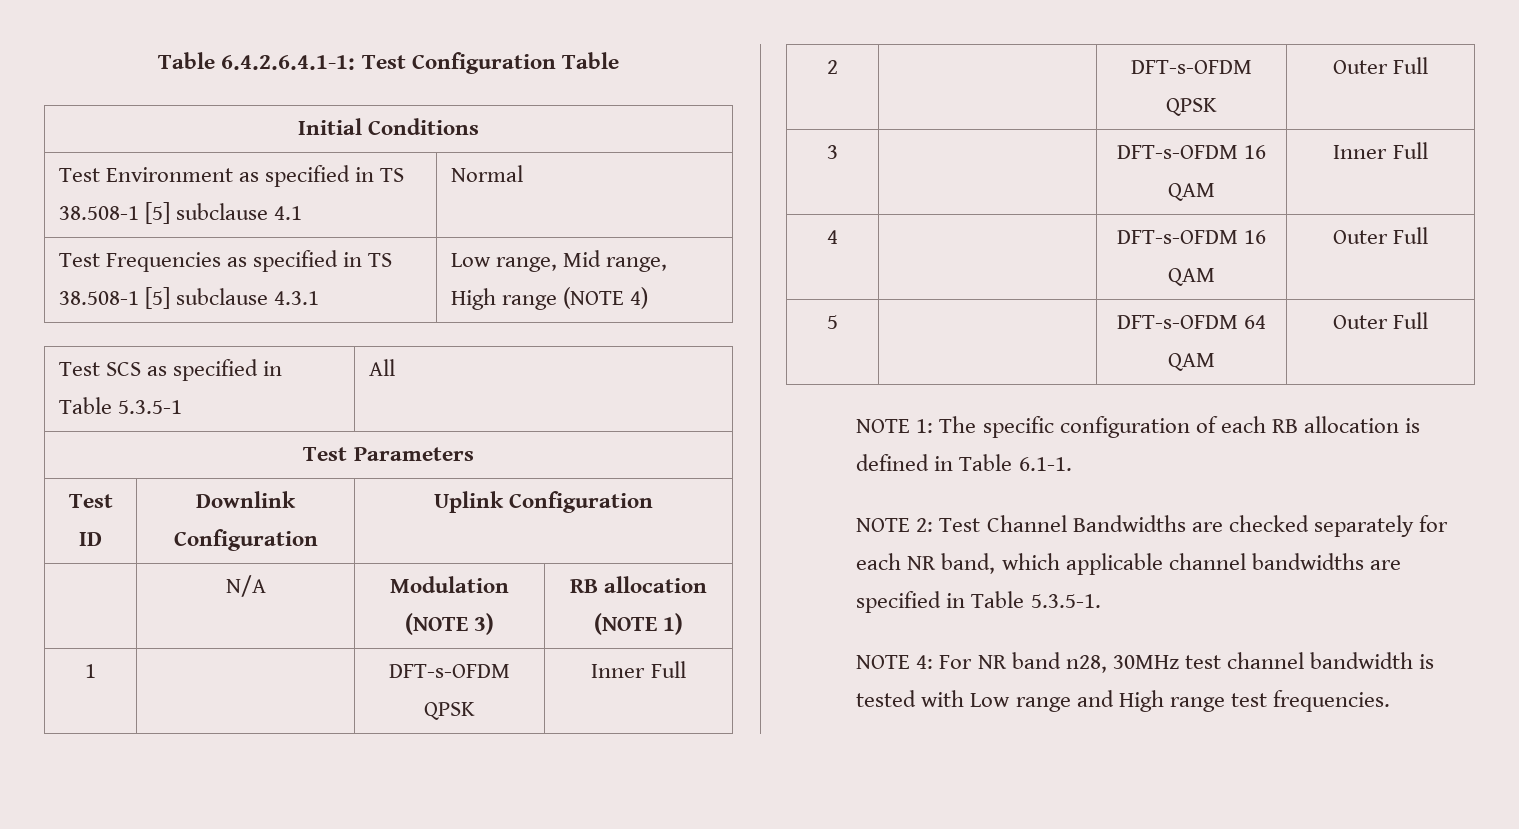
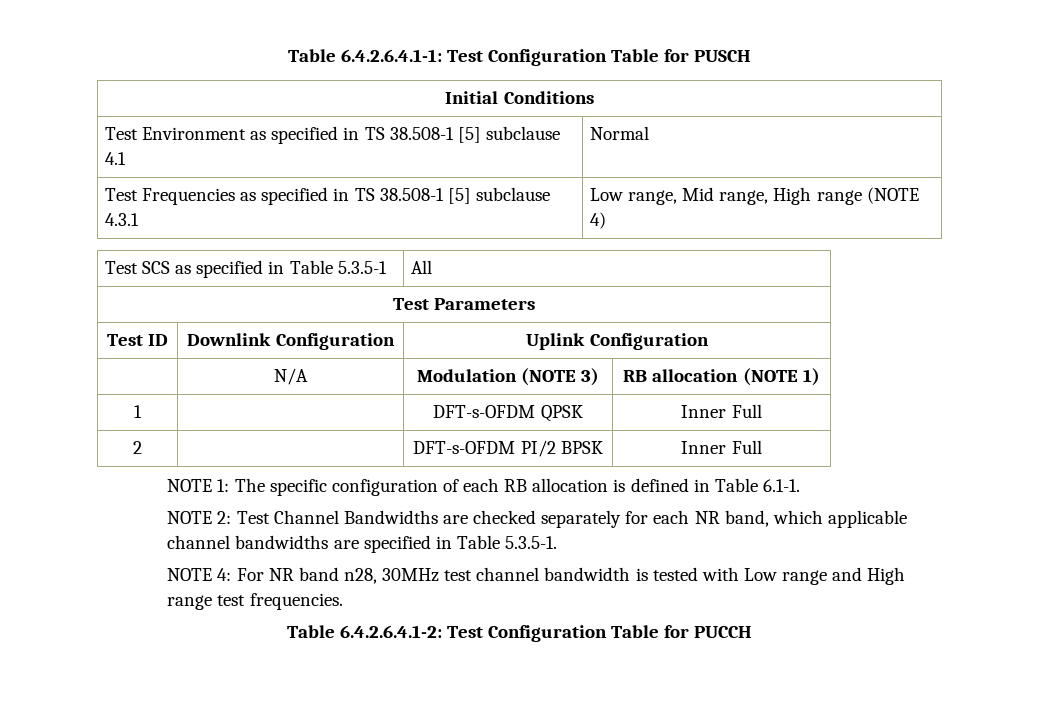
(619, 60) none -> [664,49,752,62] for PUSCH
[1166,98,1217,116] [1332,57,1429,74] [827,145,838,159] [1116,145,1267,159] [1168,183,1215,201] [1333,142,1428,159] [827,230,838,244] [1116,230,1267,244] [1168,268,1215,286] [1332,227,1429,244] [827,315,838,329] [1116,315,1267,329] [1168,353,1215,371] [1332,315,1388,329] QPSK | Outer Full // 3 | | DFT-s-OFDM 16 QAM | Inner Full // 4 | | DFT-s-OFDM 16 QAM | Outer Full // 5 | | DFT-s-OFDM 64 QAM | Outer -> [520,440,603,457] [681,441,727,454] PI/2 BPSK | Inner
(1390, 701) none -> [286,625,753,642] // Table 6.4.2.6.4.1-2: Test Configuration Table for PUCCH

